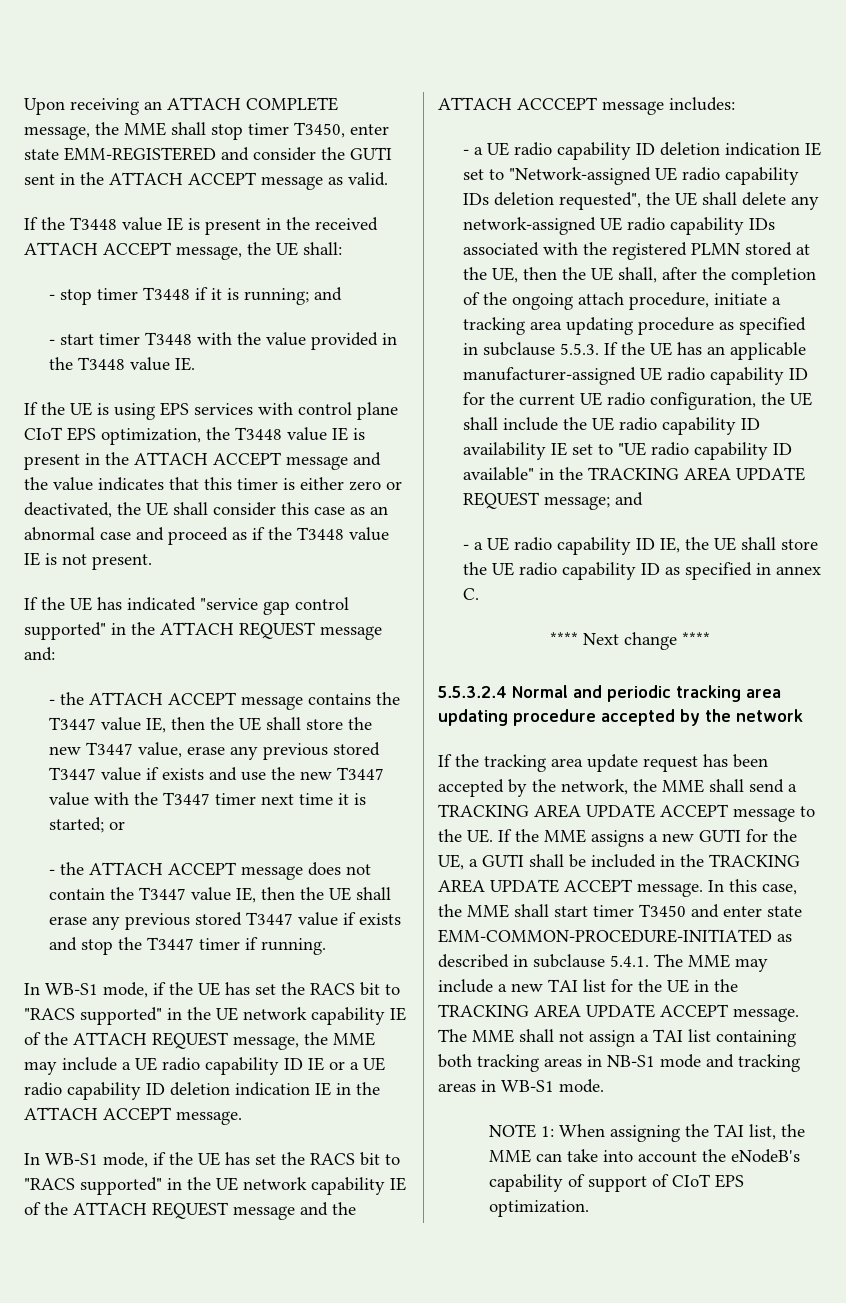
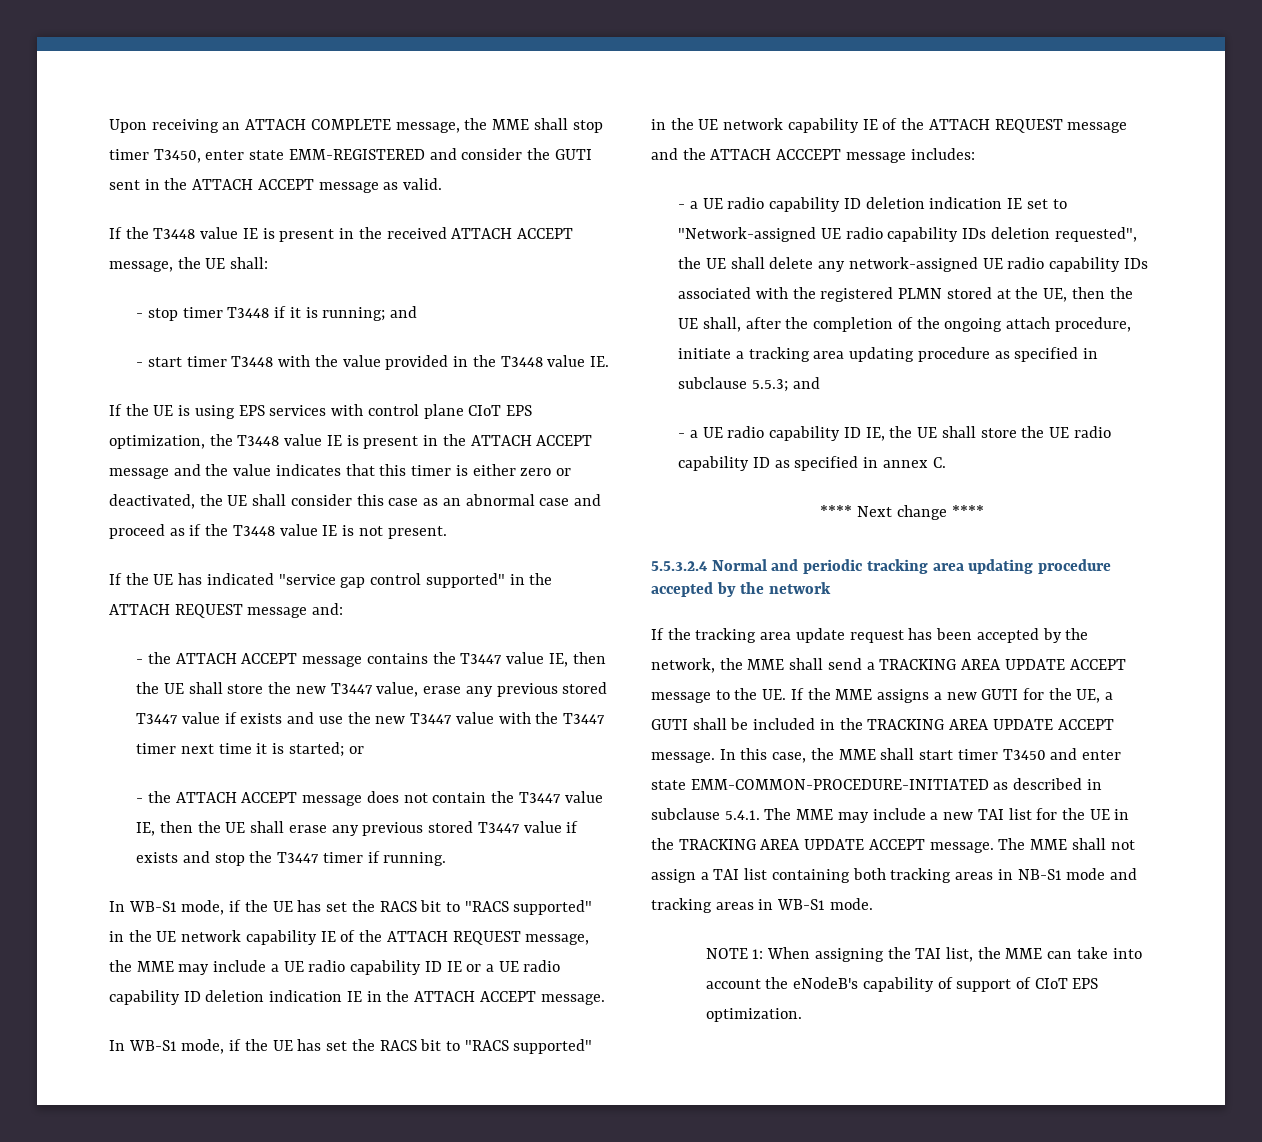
[560,342,807,360] [463,367,809,385] [463,392,813,410] [463,417,761,435] [463,442,793,460] [463,467,806,481] [463,492,611,510] 5.5.3. If the UE has an applicable manufacturer-assigned UE radio capability ID for the current UE radio configuration, the UE shall include the UE radio capability ID availability IE set to "UE radio capability ID available" in the TRACKING AREA UPDATE REQUEST message; -> [752,379,789,392] 5.5.3;

